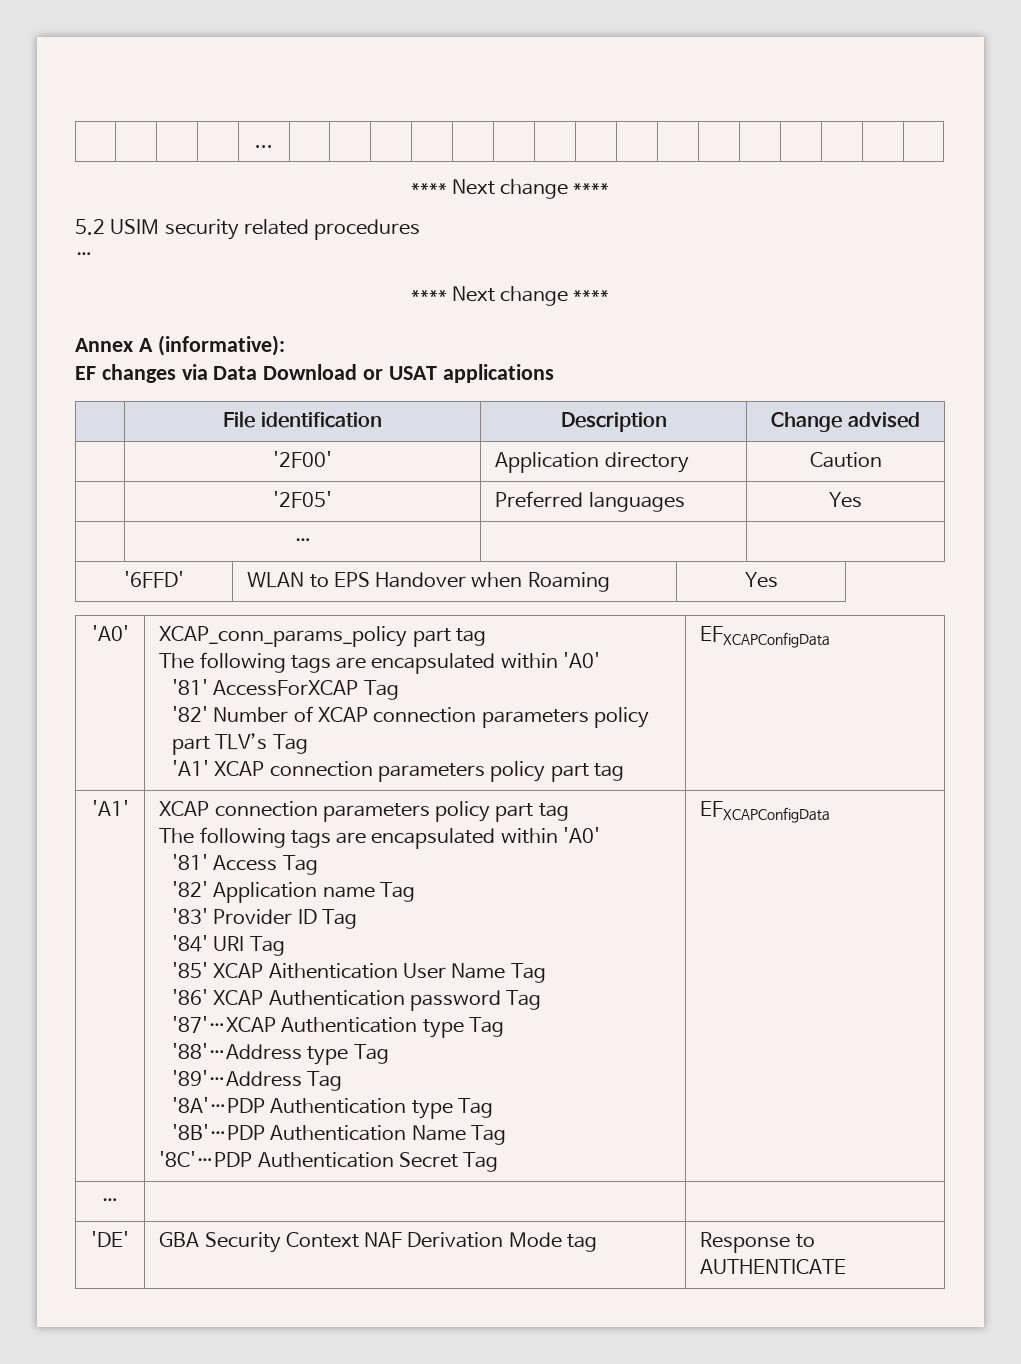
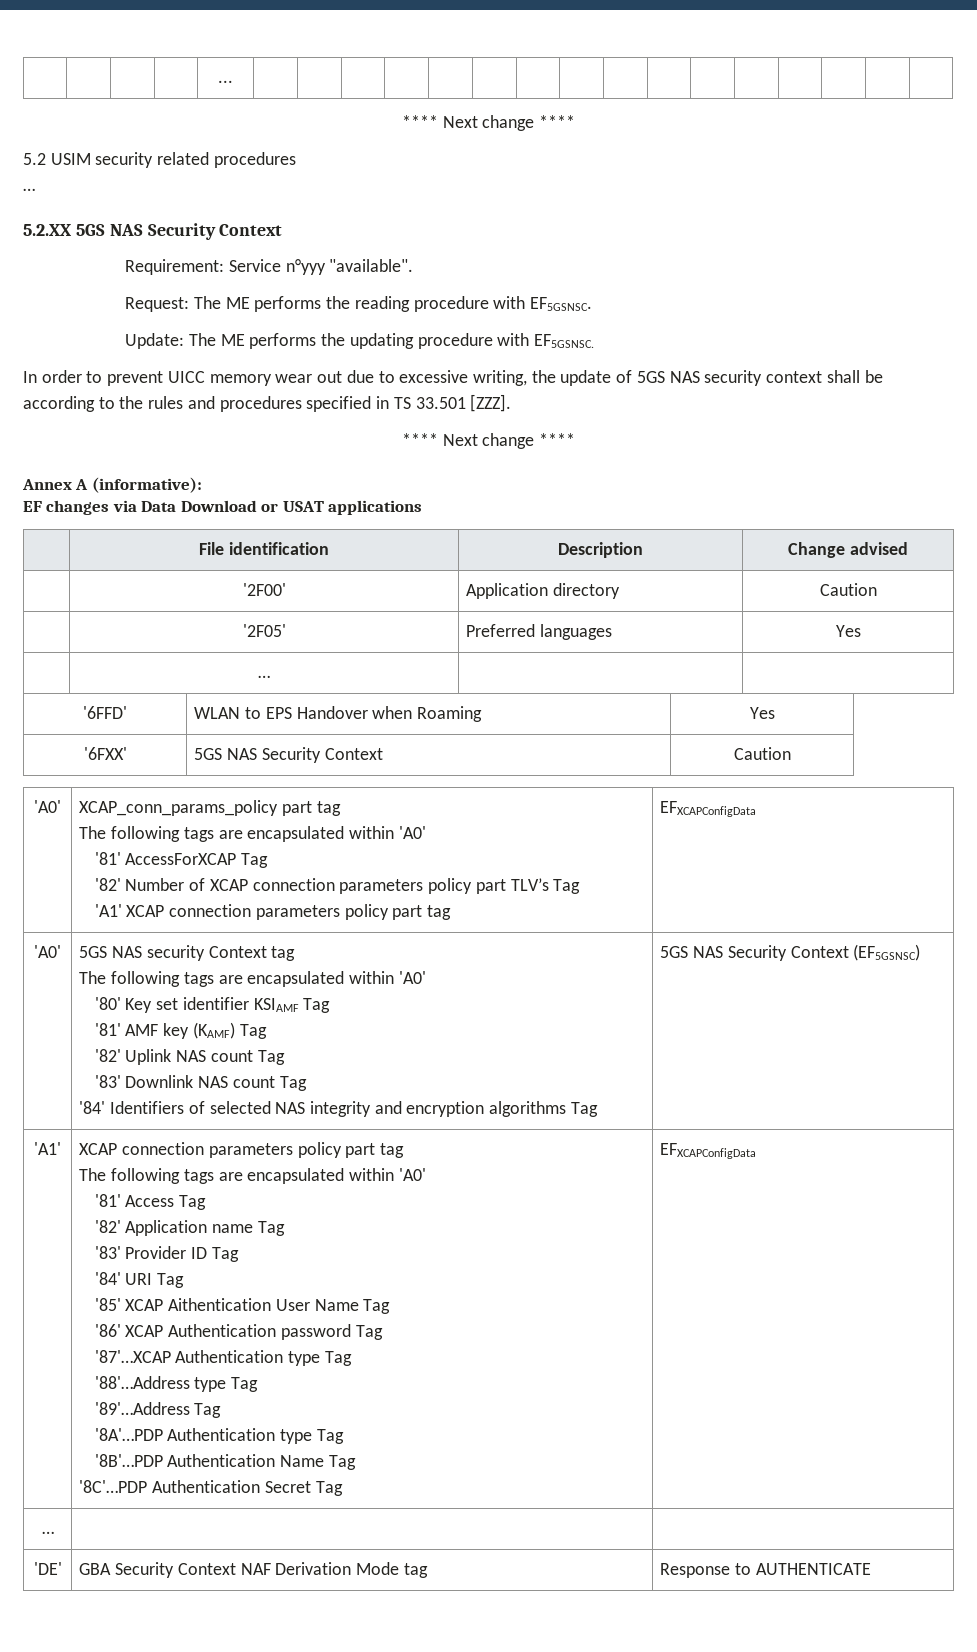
(93, 256) none -> [23,223,283,240] [125,259,414,275] [125,296,593,312] [125,333,595,349] [23,370,883,386] [23,394,512,412] // 5.2.XX 5GS NAS Security Context // Requirement: Service n°yyy "available". // Request: The ME performs the reading procedure with EF5GSNSC. // Update: The ME performs the updating procedure with EF5GSNSC. // In order to prevent UICC memory wear out due to excessive writing, the update of 5GS NAS security context shall be according to the rules and procedures specified in TS 33.501 [ZZZ].
(778, 580) none -> [83,747,127,760] [194,747,383,763] [733,747,791,760] // '6FXX' | 5GS NAS Security Context | Caution
(831, 637) none -> [34,945,61,958] [79,945,296,961] [79,971,426,987] [94,997,331,1013] [94,1022,267,1039] [94,1049,285,1065] [94,1075,307,1091] [79,1101,598,1117] [660,944,921,961] // 'A0' | 5GS NAS security Context tag // The following tags are encapsulated within 'A0' // '80' Key set identifier KSIAMF Tag // '81' AMF key (KAMF) Tag // '82' Uplink NAS count Tag // '83' Downlink NAS count Tag // '84' Identifiers of selected NAS integrity and encryption algorithms Tag | 5GS NAS Security Context (EF5GSNSC)

